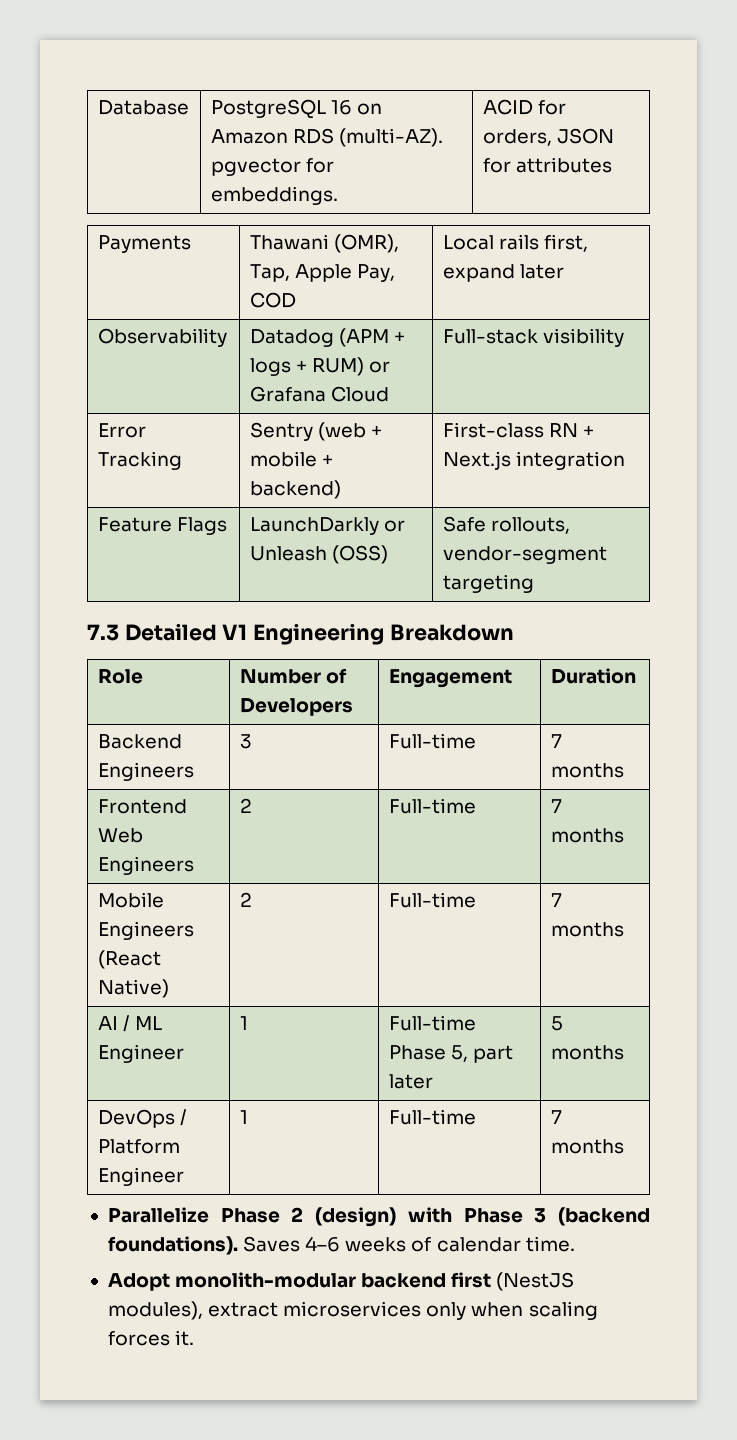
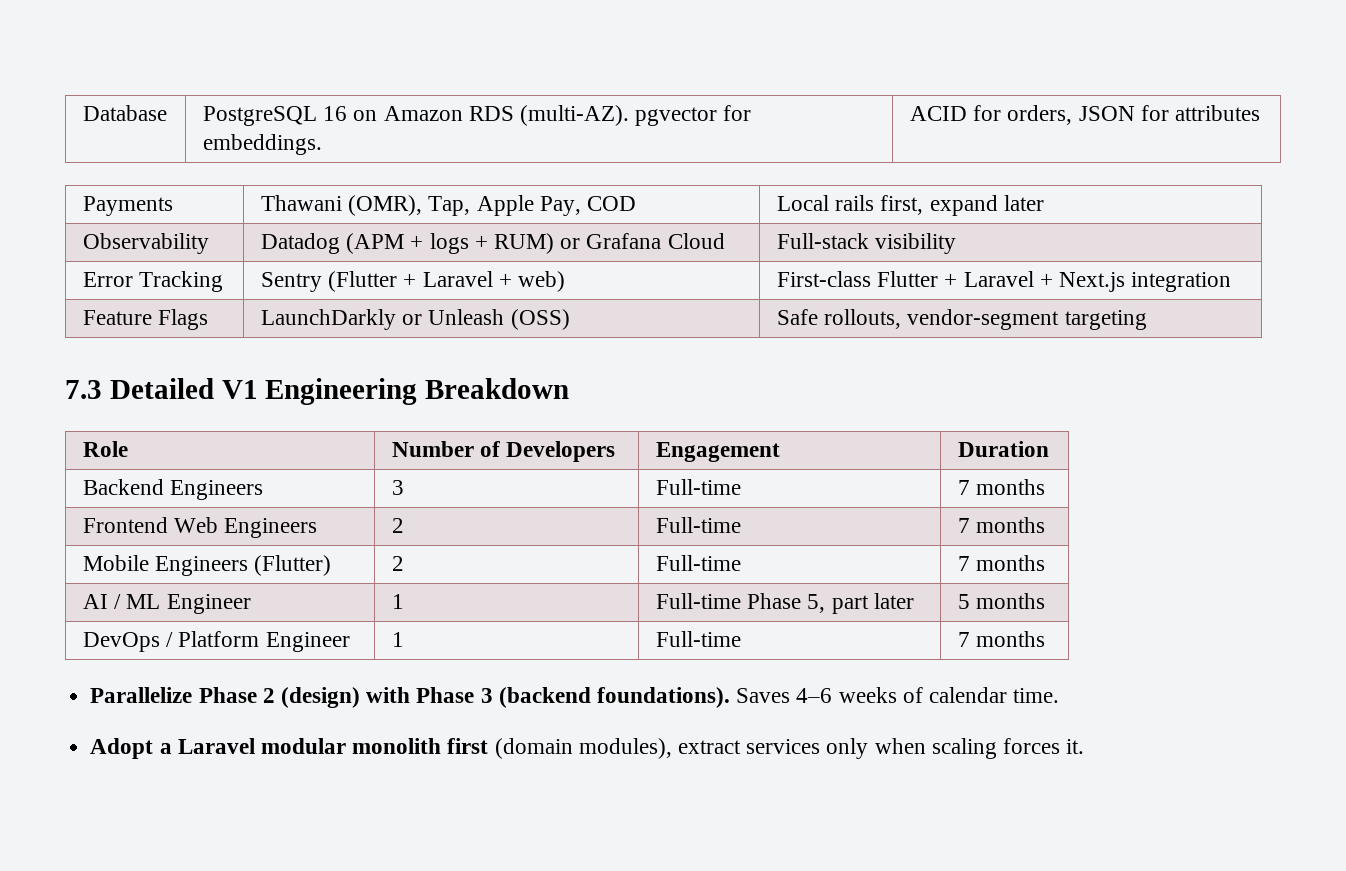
[318,422,383,441] [249,451,334,467] [249,480,341,499] [442,422,579,438] (web + mobile + backend) | First-class RN -> [328,271,566,292] [776,271,1034,287] (Flutter + Laravel + web) | First-class Flutter + Laravel
[97,950,161,969] [97,979,169,998] (React Native) -> [254,555,332,576] (Flutter)
[175,1272,575,1291] monolith-modular backend first (NestJS -> [159,738,573,759] a Laravel modular monolith first (domain
[283,1301,422,1317] microservices -> [746,739,821,754] services

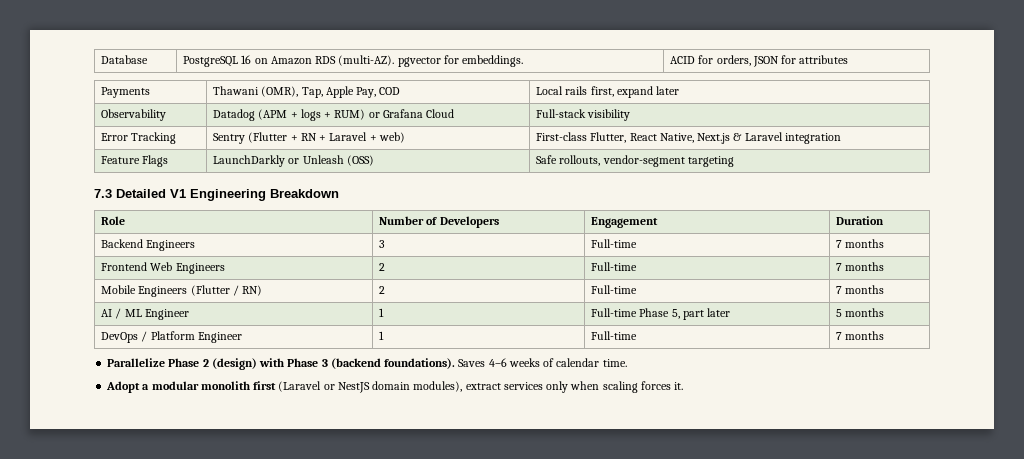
(417, 280) none -> [300,133,327,141] RN +
[877,271,1126,292] Flutter + Laravel + Next.js -> [590,132,783,144] Flutter, React Native, Next.js & Laravel
[254,555,332,576] (Flutter) -> [190,285,263,296] (Flutter / RN)
[177,738,255,754] Laravel -> (150, 387) none
[494,738,573,759] (domain -> [278,381,411,393] (Laravel or NestJS domain

